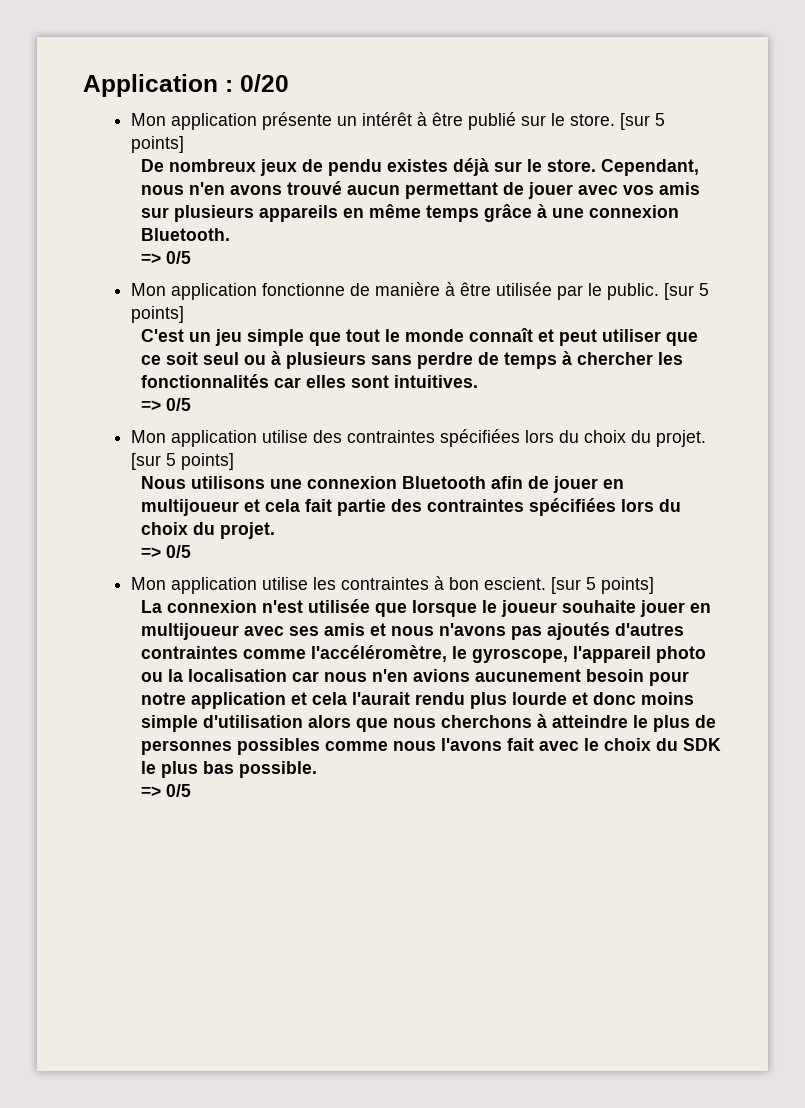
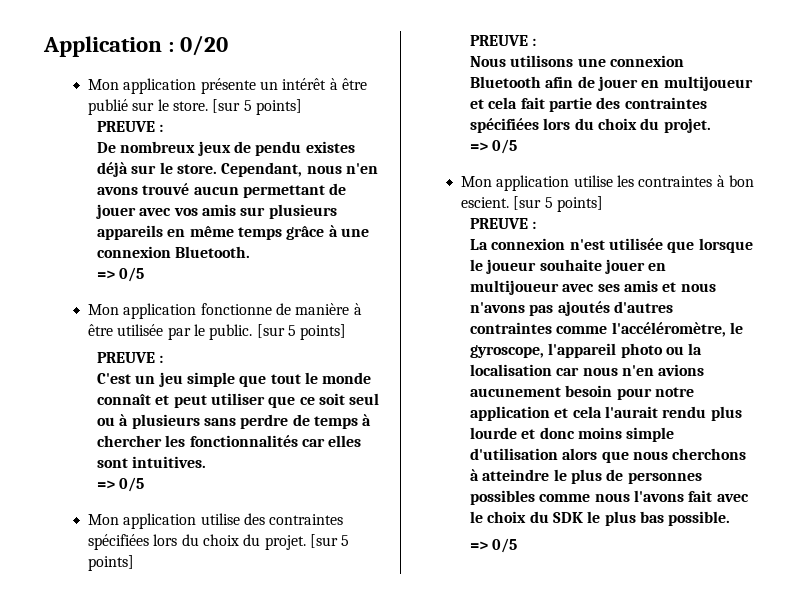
(185, 144) none -> [96,121,164,132] // PREUVE :
(185, 314) none -> [96,352,164,363] // PREUVE :
(235, 461) none -> [469,35,537,46] // PREUVE :
(655, 585) none -> [469,218,537,229] // PREUVE :

